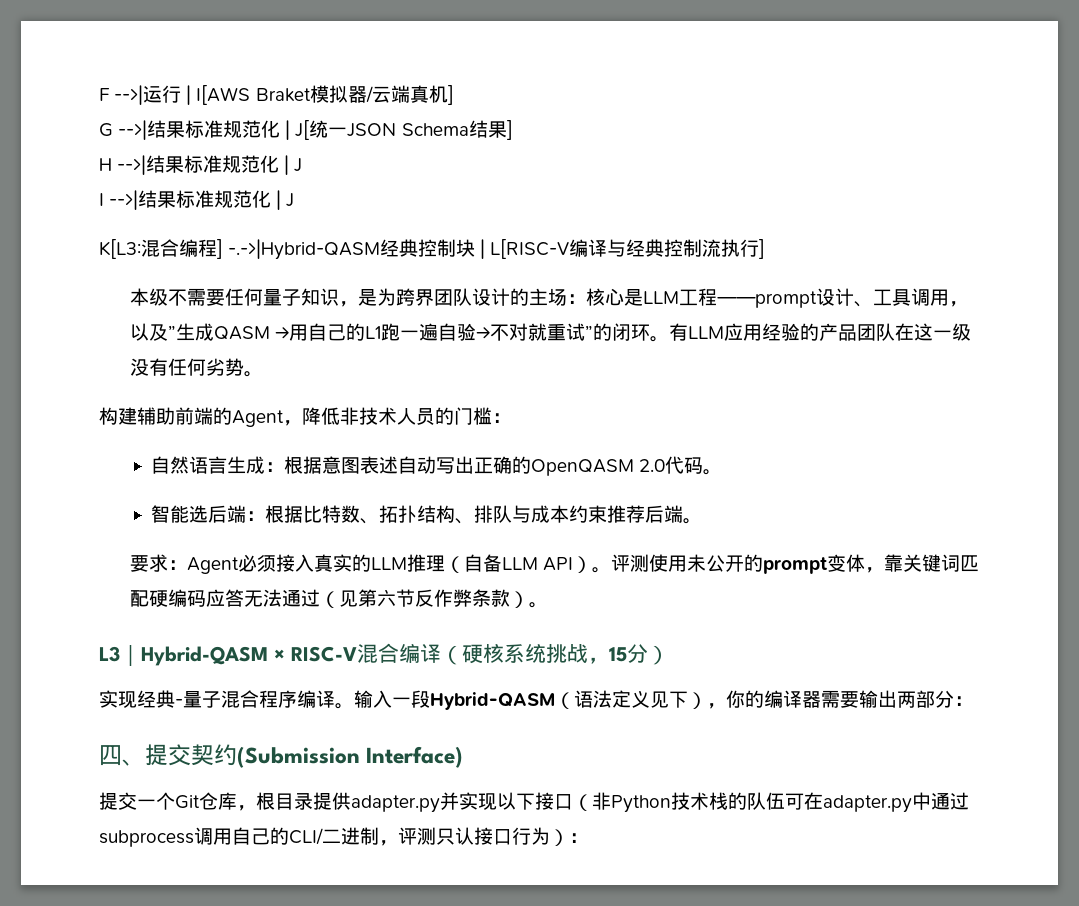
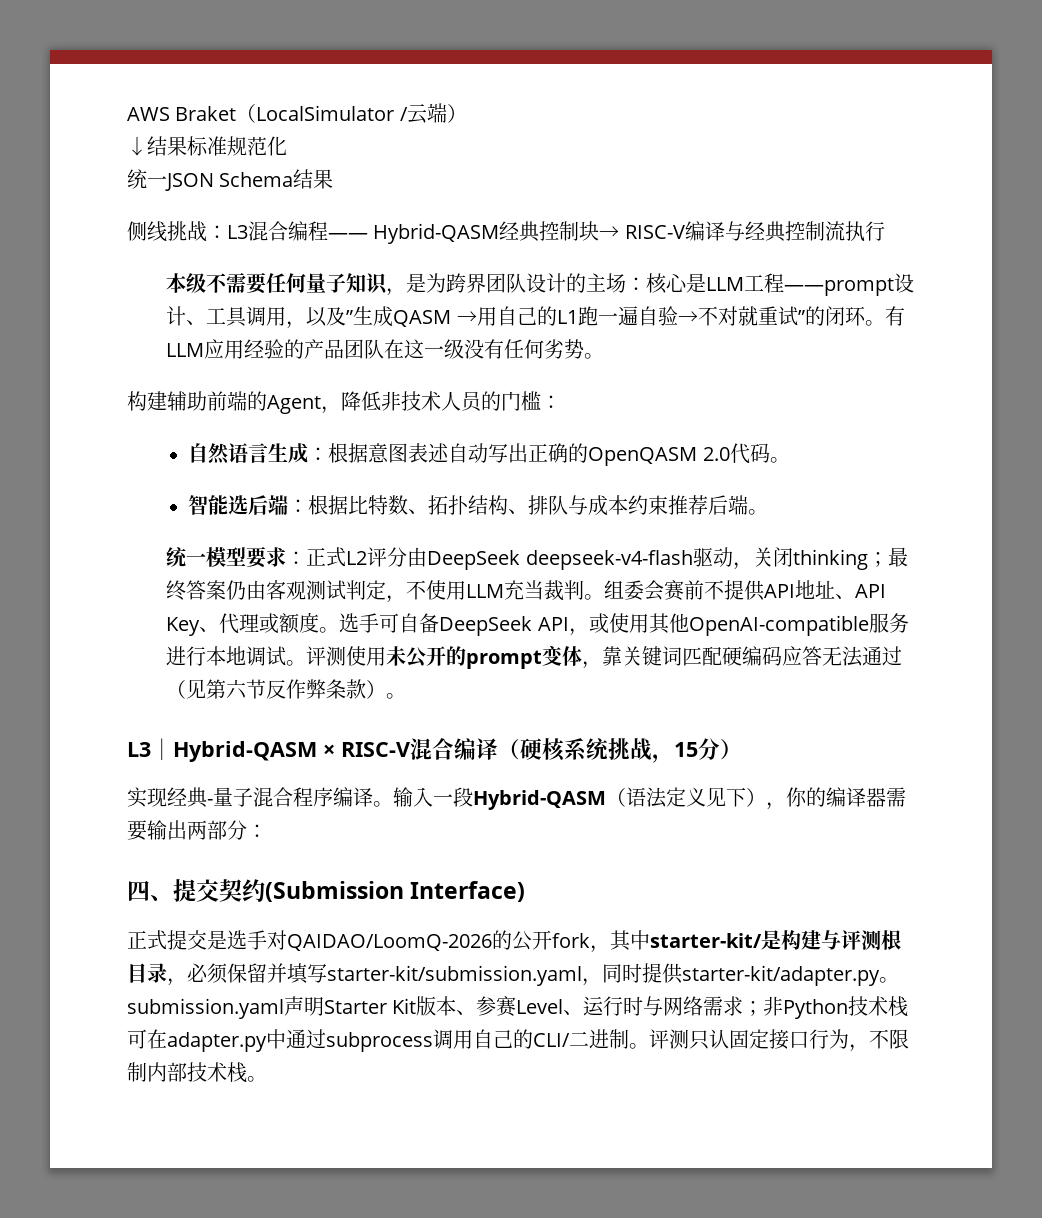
[99,85,454,105] [99,120,310,140] F -->|运行 | I[AWS Braket模拟器/云端真机] // G -->|结果标准规范化 | J[ -> [127,103,467,124] [127,136,287,156] AWS Braket（LocalSimulator /云端） // ↓结果标准规范化 //
[506,120,513,140] [99,155,303,175] [99,190,295,210] [99,239,381,260] ] // H -->|结果标准规范化 | J // I -->|结果标准规范化 | J // K[L3:混合编程] -.->|Hybrid-QASM -> [127,221,500,244] // 侧线挑战：L3混合编程—— Hybrid-QASM
[480,239,570,259] | L[RISC-V -> [599,225,685,239] → RISC-V
[759,239,766,259] ] -> (885, 231) none
[129,554,592,574] 要求：Agent必须接入真实的LLM推理（自备LLM API） -> [166,547,908,570] [166,580,887,603] [166,612,909,636] [166,646,287,666] 统一模型要求：正式L2评分由DeepSeek deepseek-v4-flash驱动，关闭thinking；最终答案仍由客观测试判定，不使用LLM充当裁判。组委会赛前不提供API地址、API Key、代理或额度。选手可自备DeepSeek API，或使用其他OpenAI-compatible服务进行本地调试
[99,792,592,813] 提交一个Git仓库，根目录提供adapter.py并实现以下接口（ -> [127,930,901,953] [127,963,899,986] [127,996,764,1019] 正式提交是选手对QAIDAO/LoomQ-2026的公开fork，其中starter-kit/是构建与评测根目录，必须保留并填写starter-kit/submission.yaml，同时提供starter-kit/adapter.py。submission.yaml声明Starter Kit版本、参赛Level、运行时与网络需求；
[728,792,785,810] 的队伍 -> (909, 1006) none
[379,840,398,846] ， -> [629,1043,649,1049] 。
(474, 836) none -> [729,1029,769,1049] 固定
[550,829,588,846] ）： -> [849,1029,909,1052] [127,1062,267,1083] ，不限制内部技术栈。

